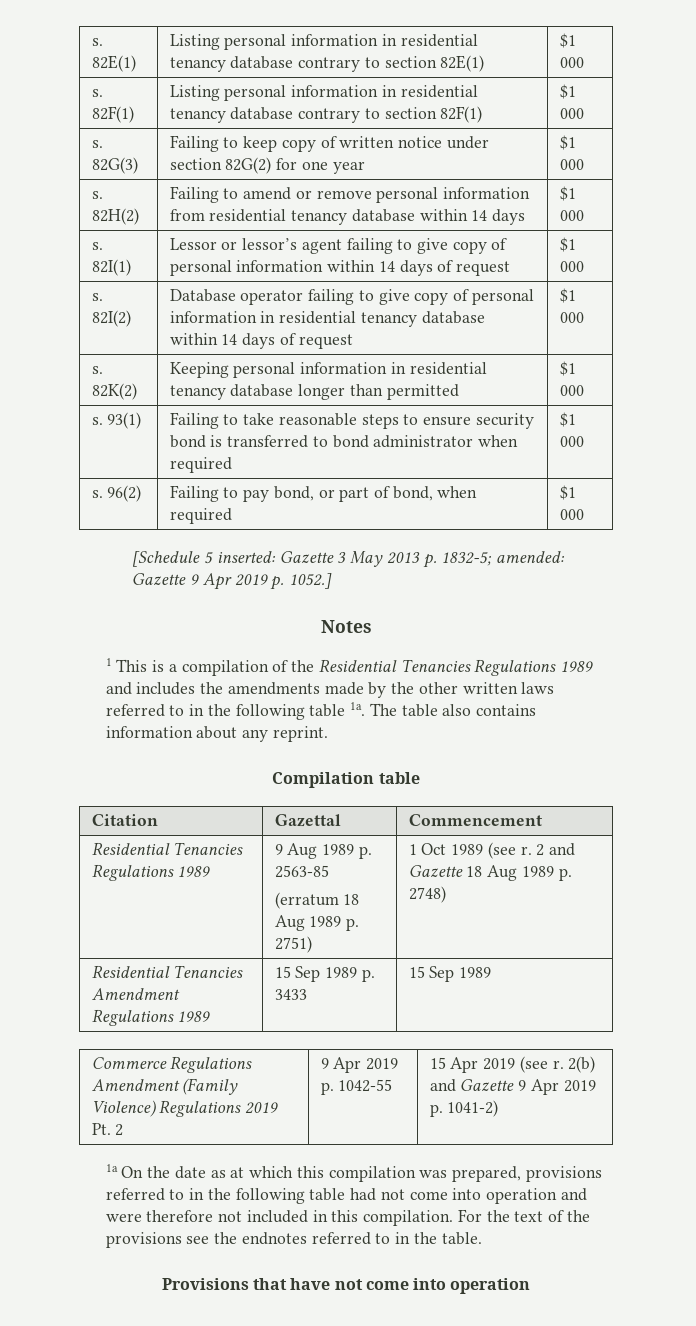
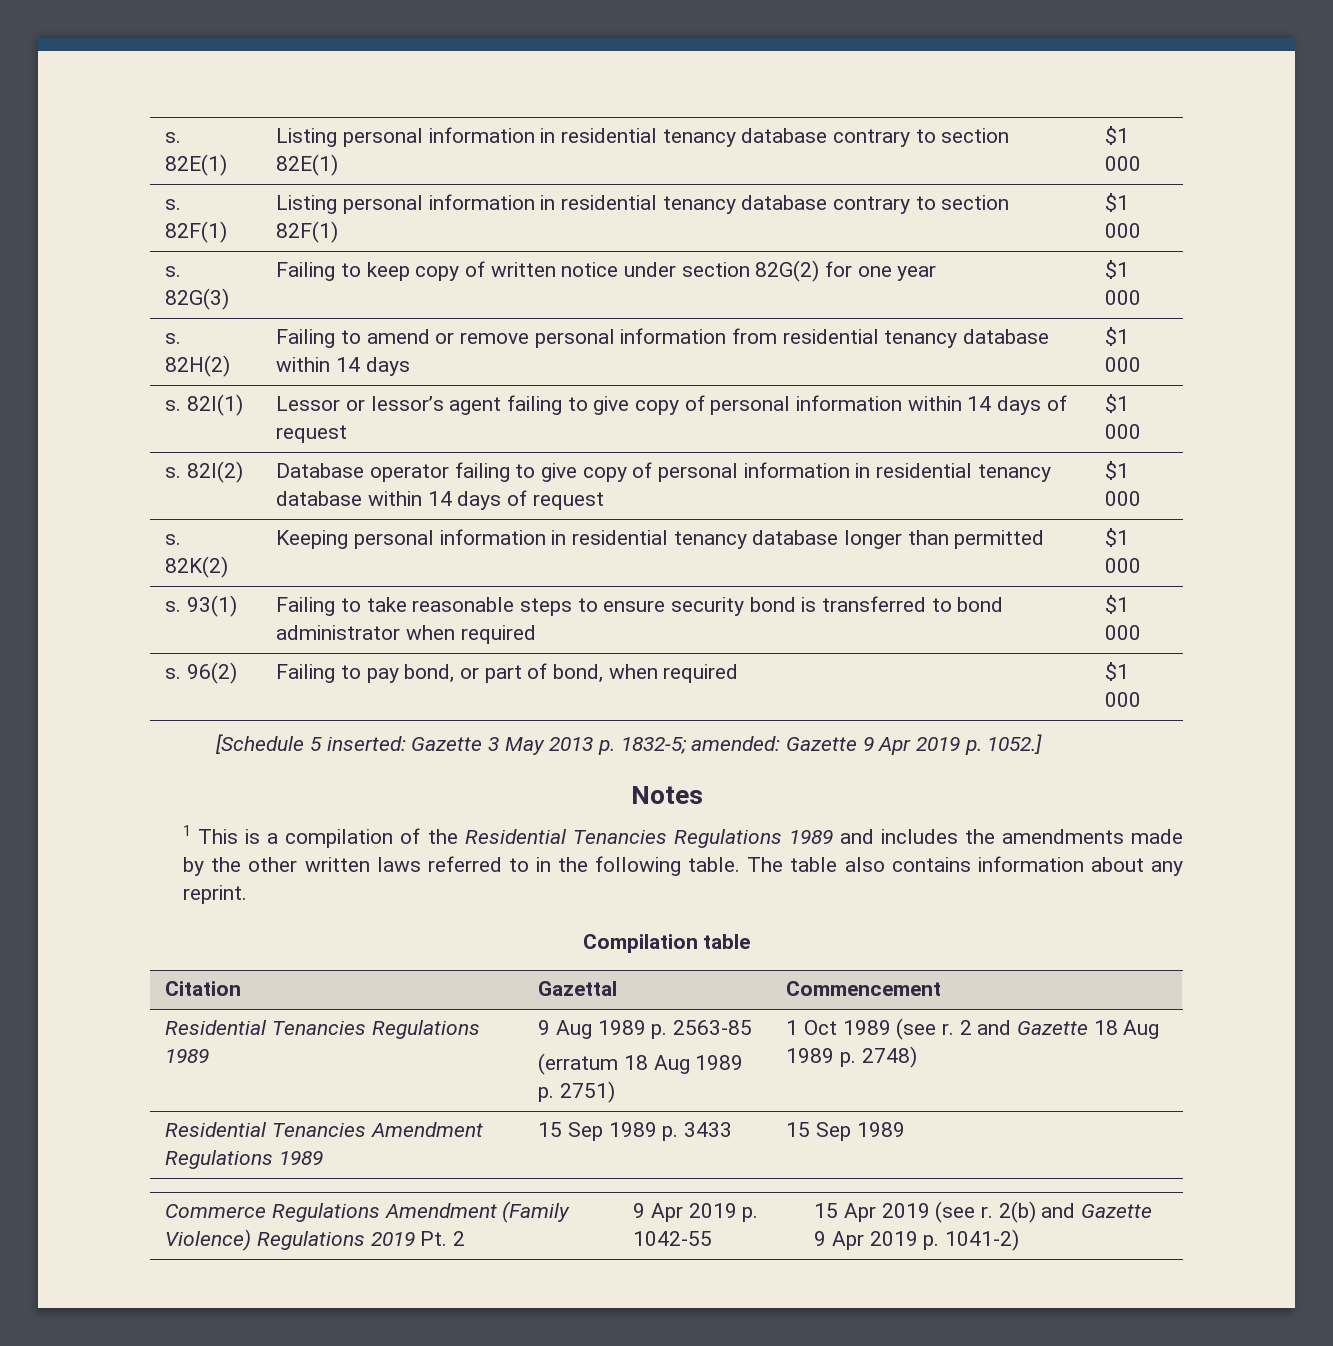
[309,702,366,717] table 1a. -> [688,857,741,872] table.
[105,1164,602,1182] [105,1188,587,1204] [105,1209,590,1226] [105,1232,482,1248] [161,1278,531,1294] // 1a On the date as at which this compilation was prepared, provisions referred to in the following table had not come into operation and were therefore not included in this compilation. For the text of the provisions see the endnotes referred to in the table. // Provisions that have not come into operation -> (1020, 1240) none

